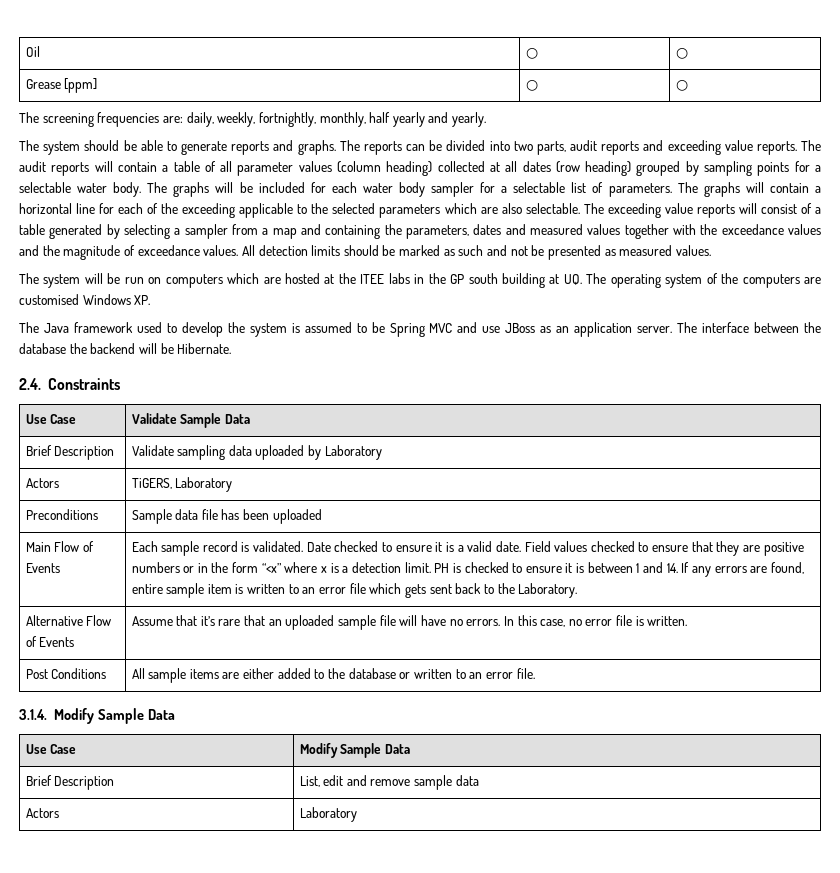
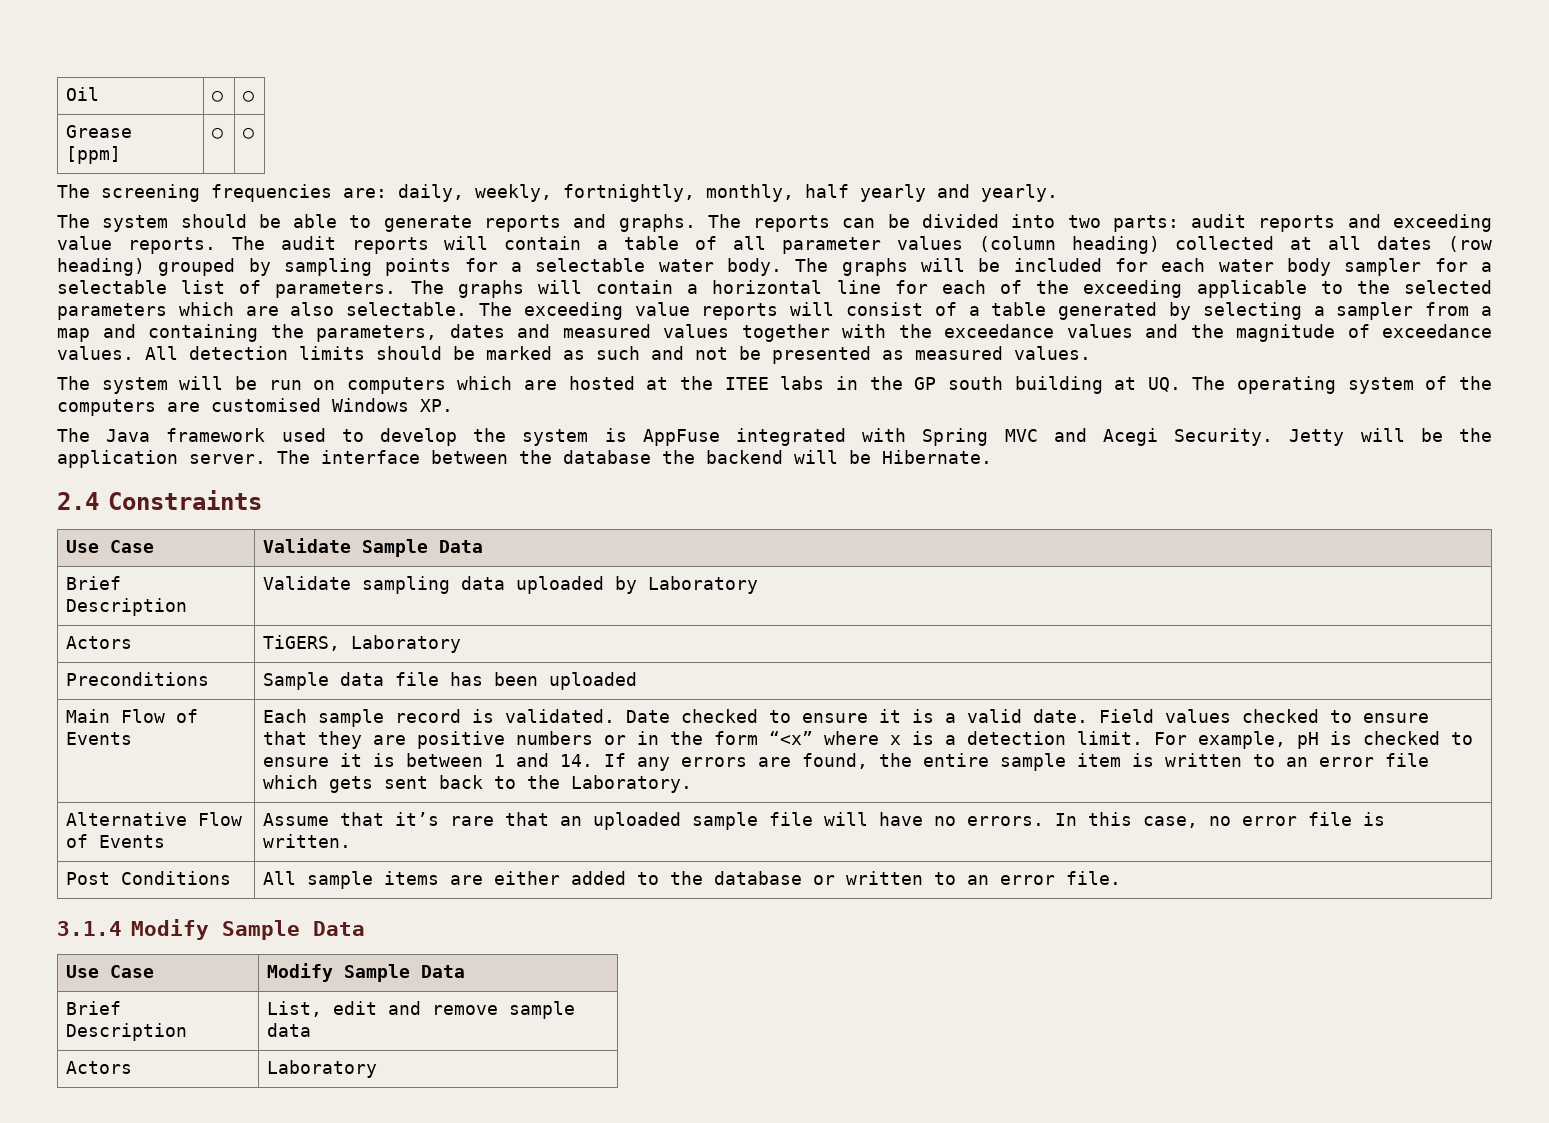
[536,141,566,155] parts, -> [1112,215,1179,232] parts:
[304,322,570,337] assumed to be Spring MVC and use JBoss as an -> [642,428,1493,446] AppFuse integrated with Spring MVC and Acegi Security. Jetty will be the
[19,378,41,390] 2.4. -> [57,492,99,510] 2.4
[434,563,450,573] PH -> [1154,731,1320,749] For example, pH
(804, 568) none -> [879,753,913,767] the
[19,709,47,720] 3.1.4. -> [57,921,122,936] 3.1.4

